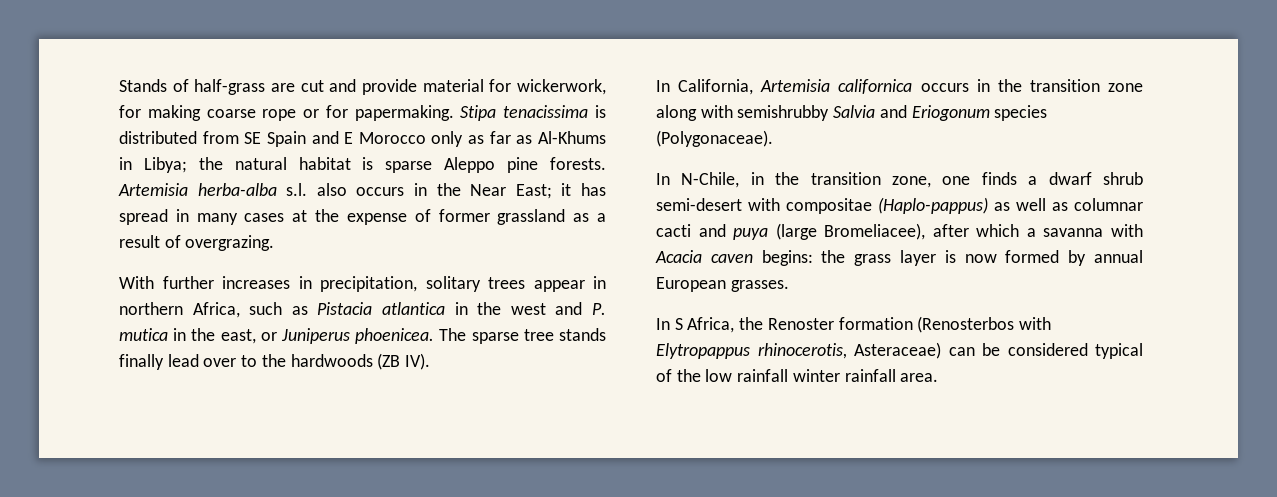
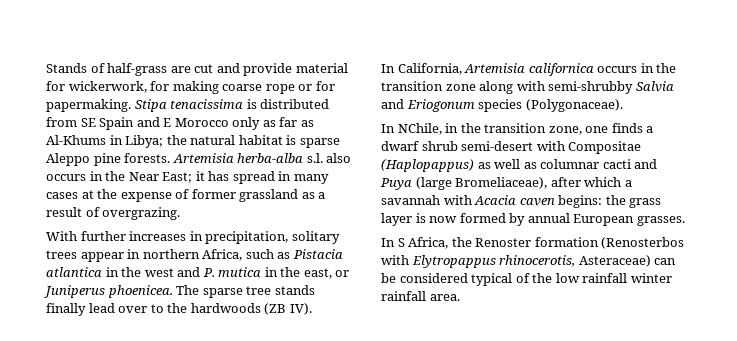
[737,105,830,121] semishrubby -> [548,81,634,94] semi-shrubby
[681,172,740,188] N-Chile, -> [397,123,442,135] NChile,
[786,197,988,214] compositae (Haplo-pappus) -> [568,141,642,154] [381,159,474,172] Compositae (Haplopappus)
[733,223,926,240] puya (large Bromeliacee), -> [380,177,548,190] Puya (large Bromeliaceae),
[1043,228,1104,237] savanna -> [381,195,440,205] savannah

